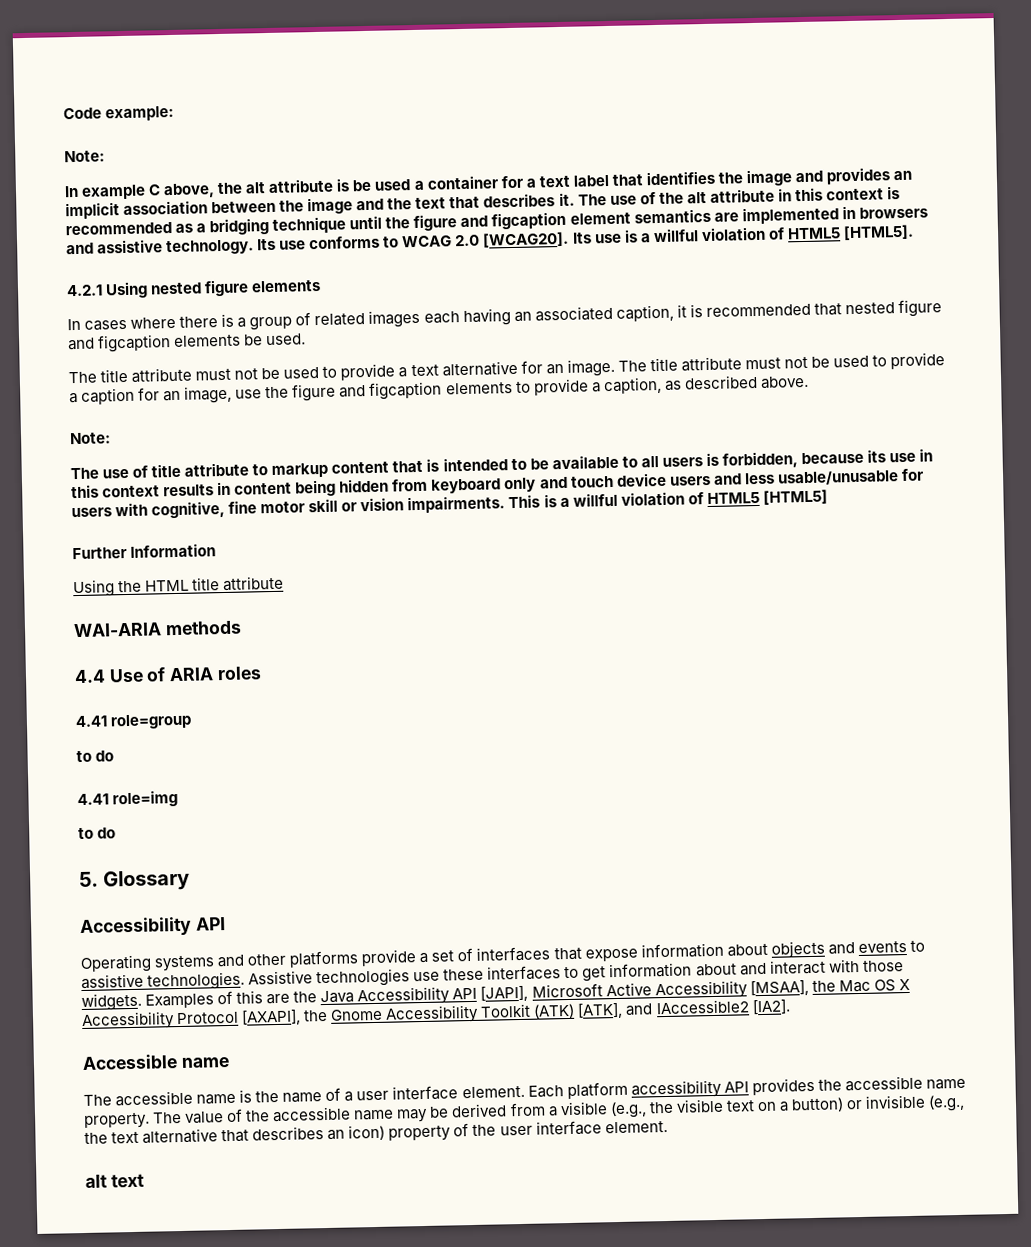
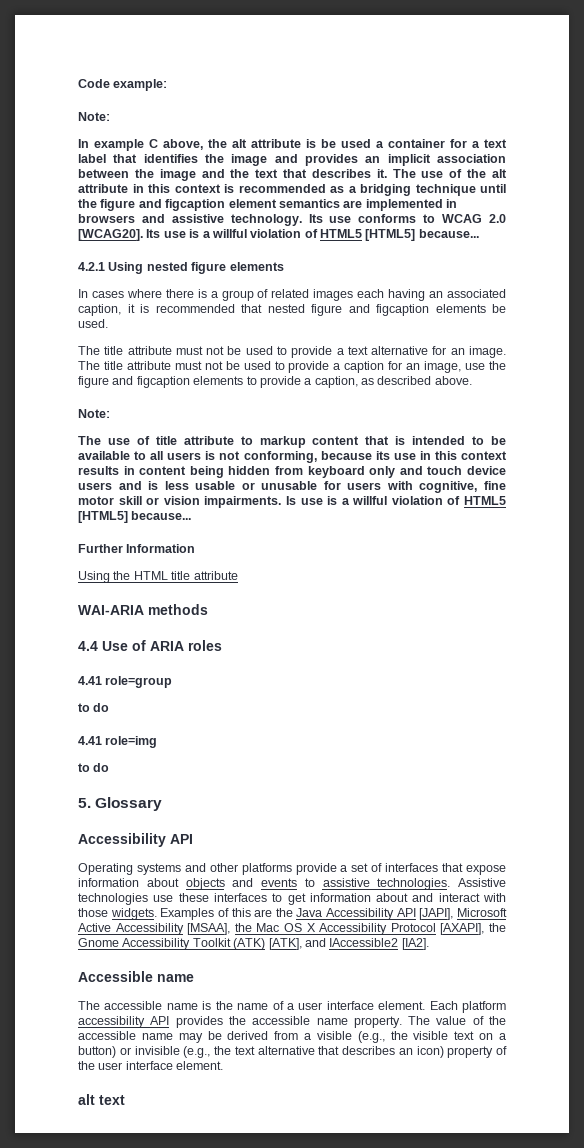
[842,224,914,241] [HTML5]. -> [365,229,479,241] [HTML5] because...
[721,451,798,469] forbidden, -> [219,451,317,463] not conforming,
[743,469,899,486] less usable/unusable -> [148,481,318,490] is less usable or unusable
[508,489,828,509] This is a willful violation of HTML5 [HTML5] -> [285,496,506,505] [78,511,192,523] Is use is a willful violation of HTML5 [HTML5] because...

